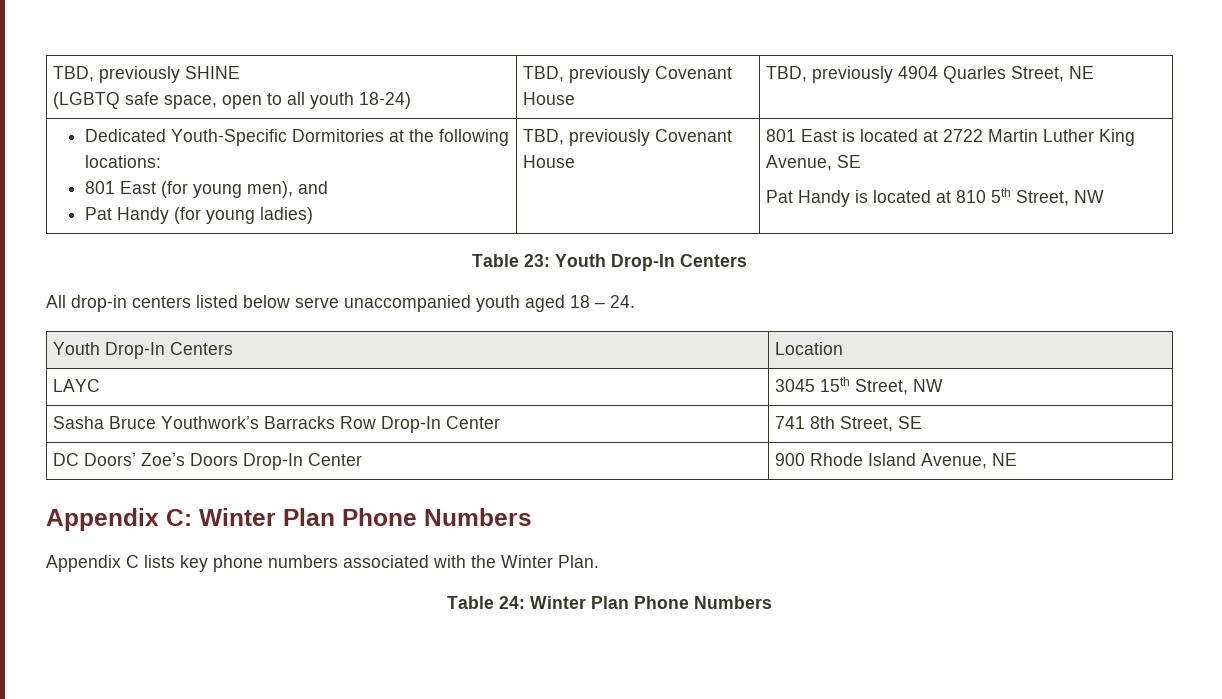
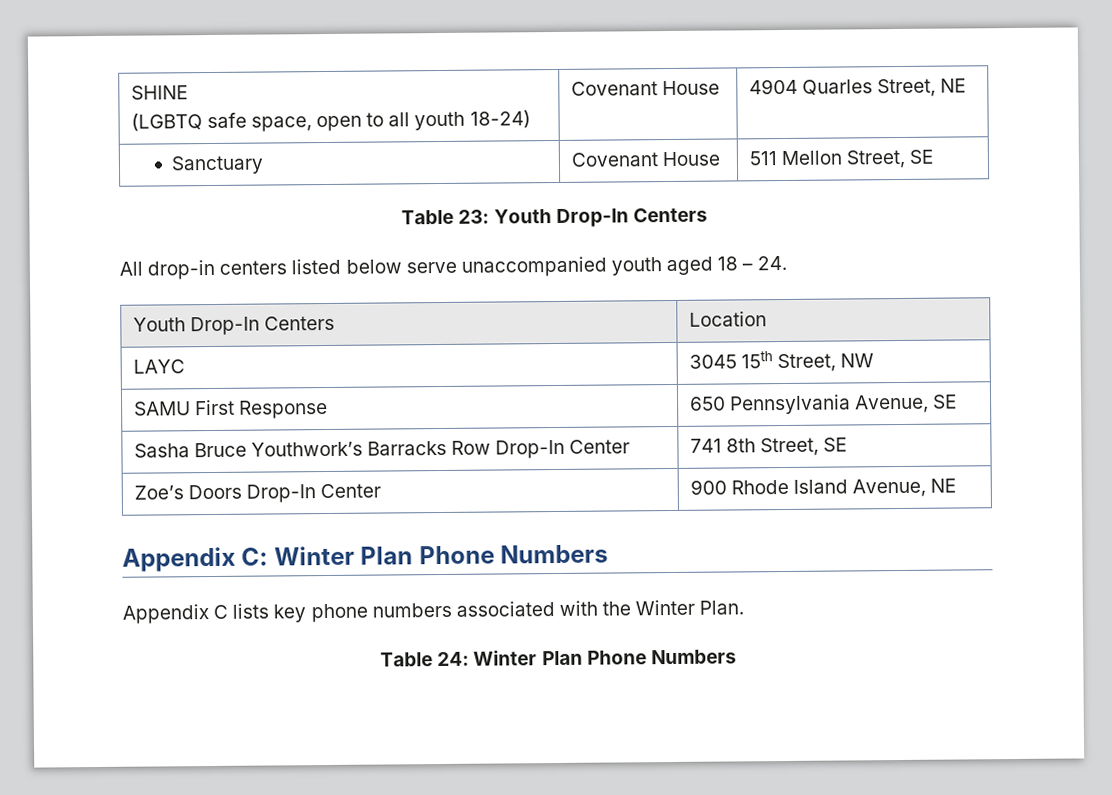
[53,66,181,83] TBD, previously -> (130, 92) none
[523,66,733,83] [523,92,576,105] [766,66,894,83] TBD, previously Covenant House | TBD, previously -> [570,80,720,96] Covenant House |
[84,129,509,146] [84,155,161,168] [84,181,328,198] [84,207,313,224] [523,129,733,146] [523,155,576,168] [766,129,1136,146] [766,155,862,171] [766,188,1105,207] Dedicated Youth-Specific Dormitories at the following locations: // 801 East (for young men), and // Pat Handy (for young ladies) | TBD, previously Covenant House | 801 East is located at 2722 Martin Luther King Avenue, SE // Pat Handy is located at 810 5th Street, NW -> [170,155,264,175] [570,151,720,167] [748,149,934,169] Sanctuary | Covenant House | 511 Mellon Street, SE
(944, 385) none -> [133,399,328,419] [688,394,958,415] // SAMU First Response | 650 Pennsylvania Avenue, SE
[53,453,137,466] DC Doors’ -> (848, 444) none

